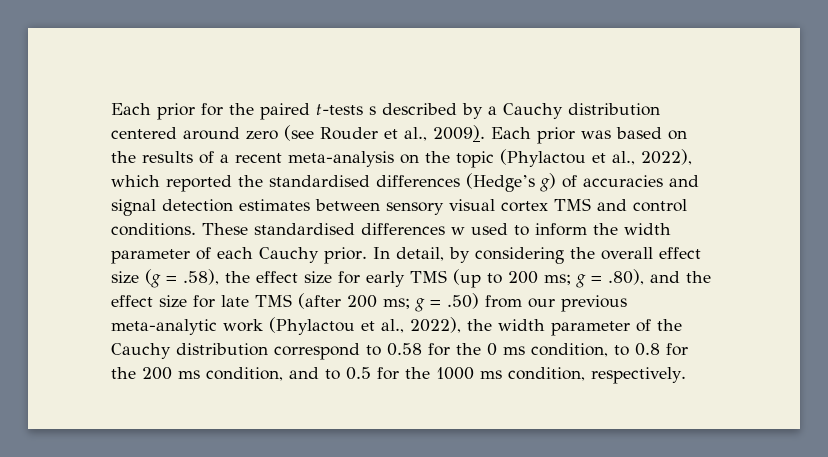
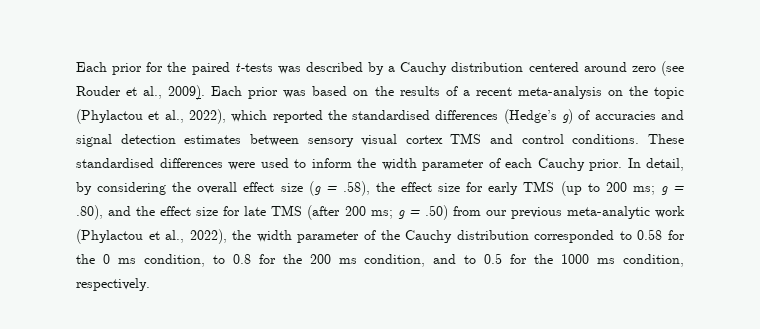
[369,106,376,115] s -> [277,66,301,74] was
[451,227,465,235] w -> [228,162,255,170] were
[274,343,360,360] correspond -> [534,230,615,243] corresponded

